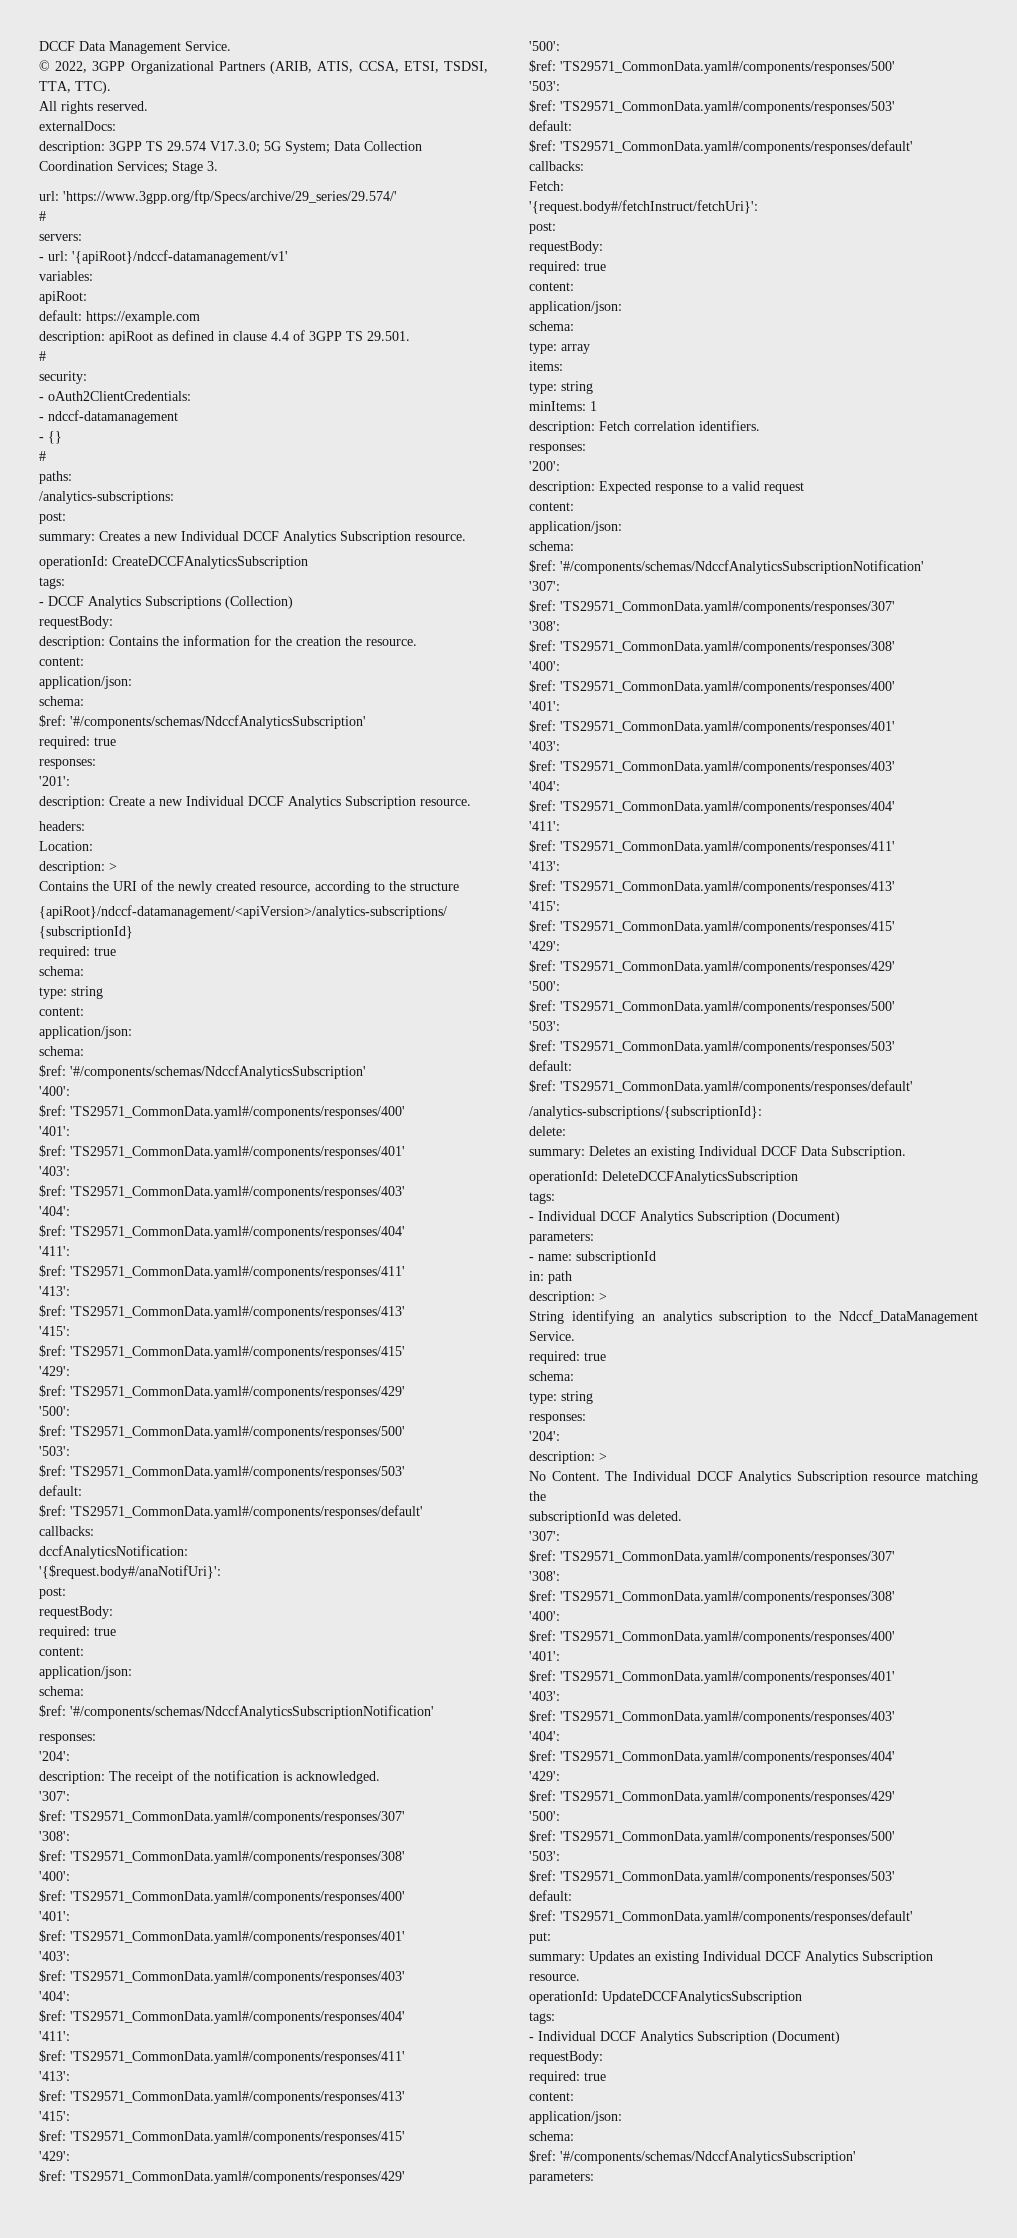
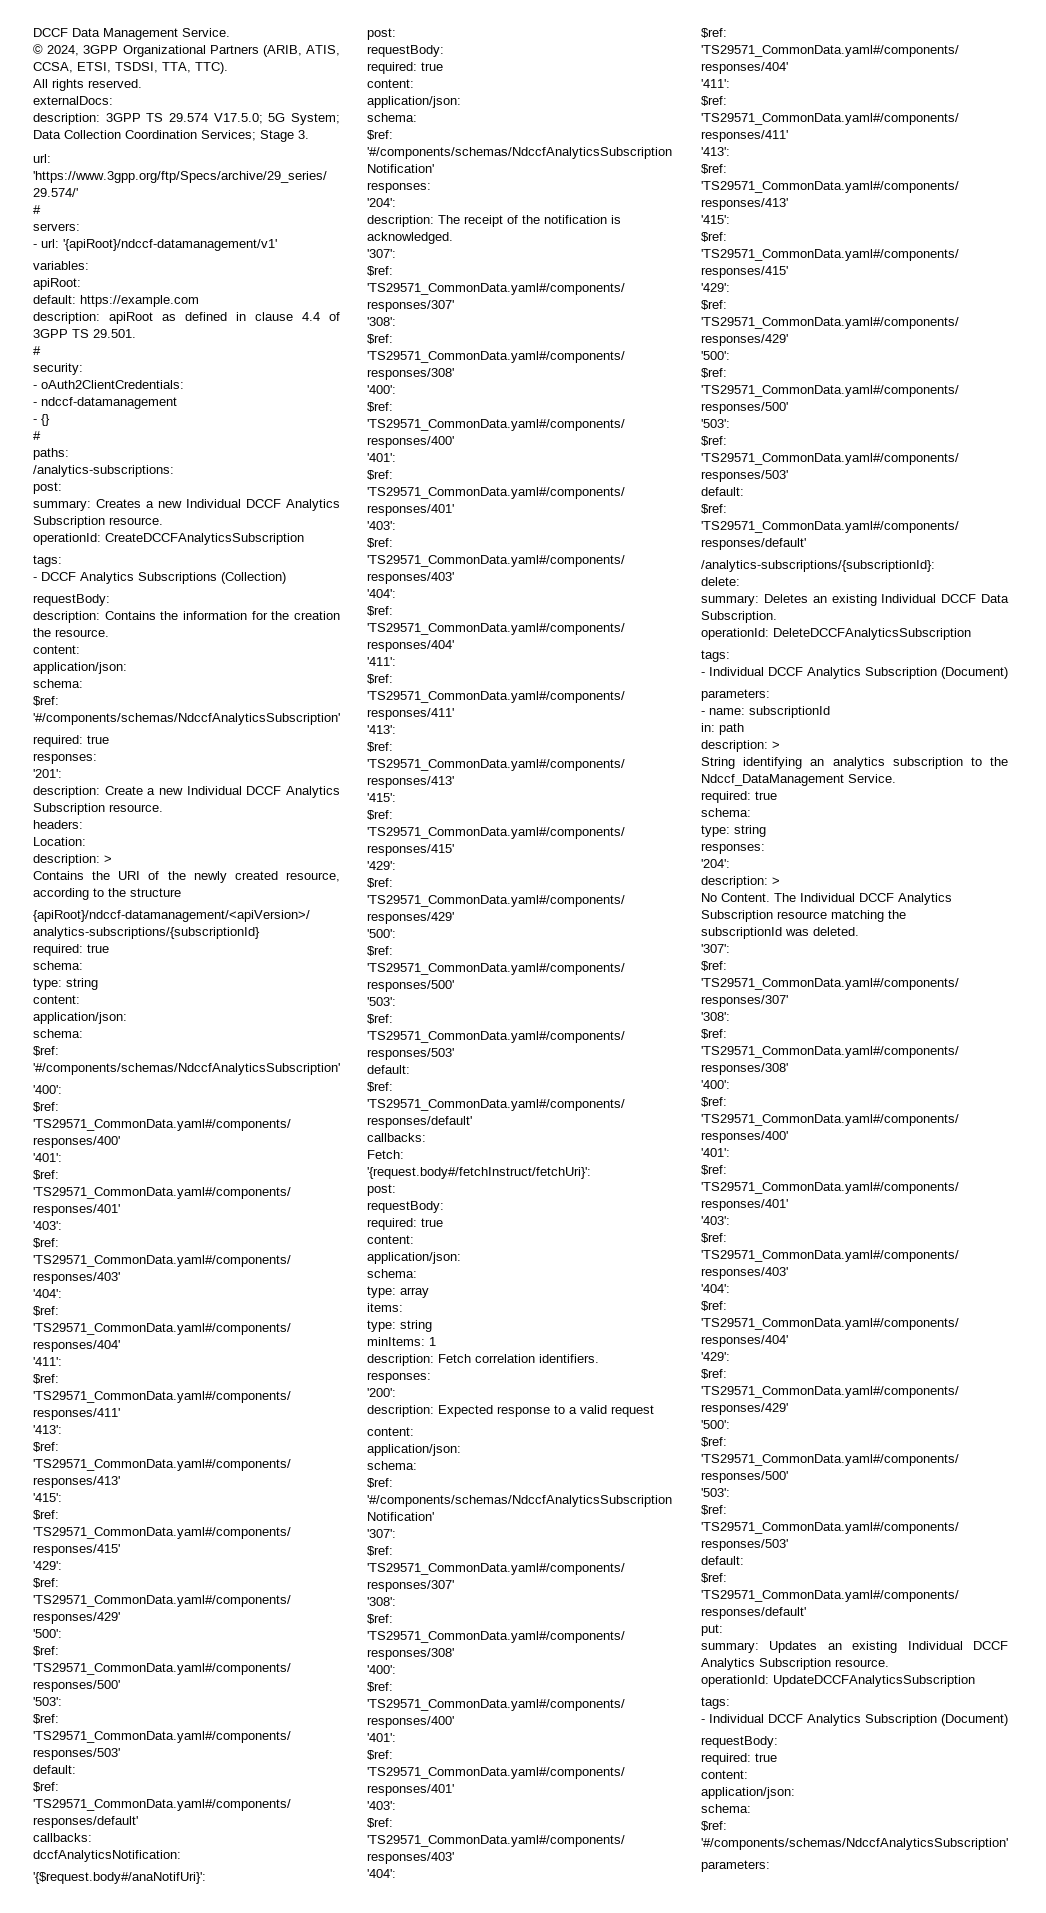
[55,61,88,73] 2022, -> [47,45,80,56] 2024,
[210,141,260,154] V17.3.0; -> [213,113,263,124] V17.5.0;

